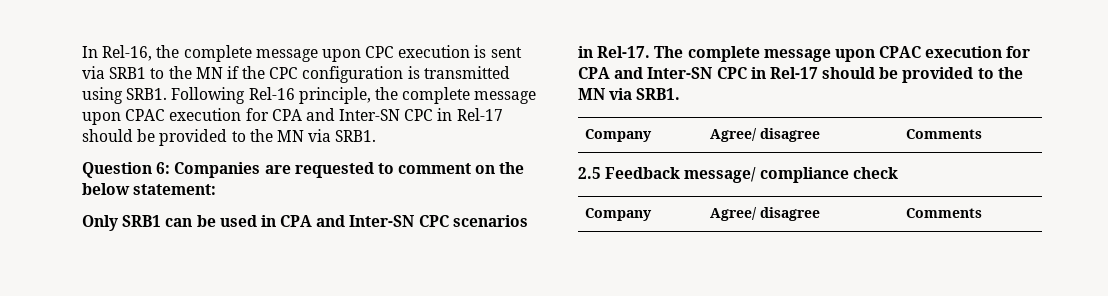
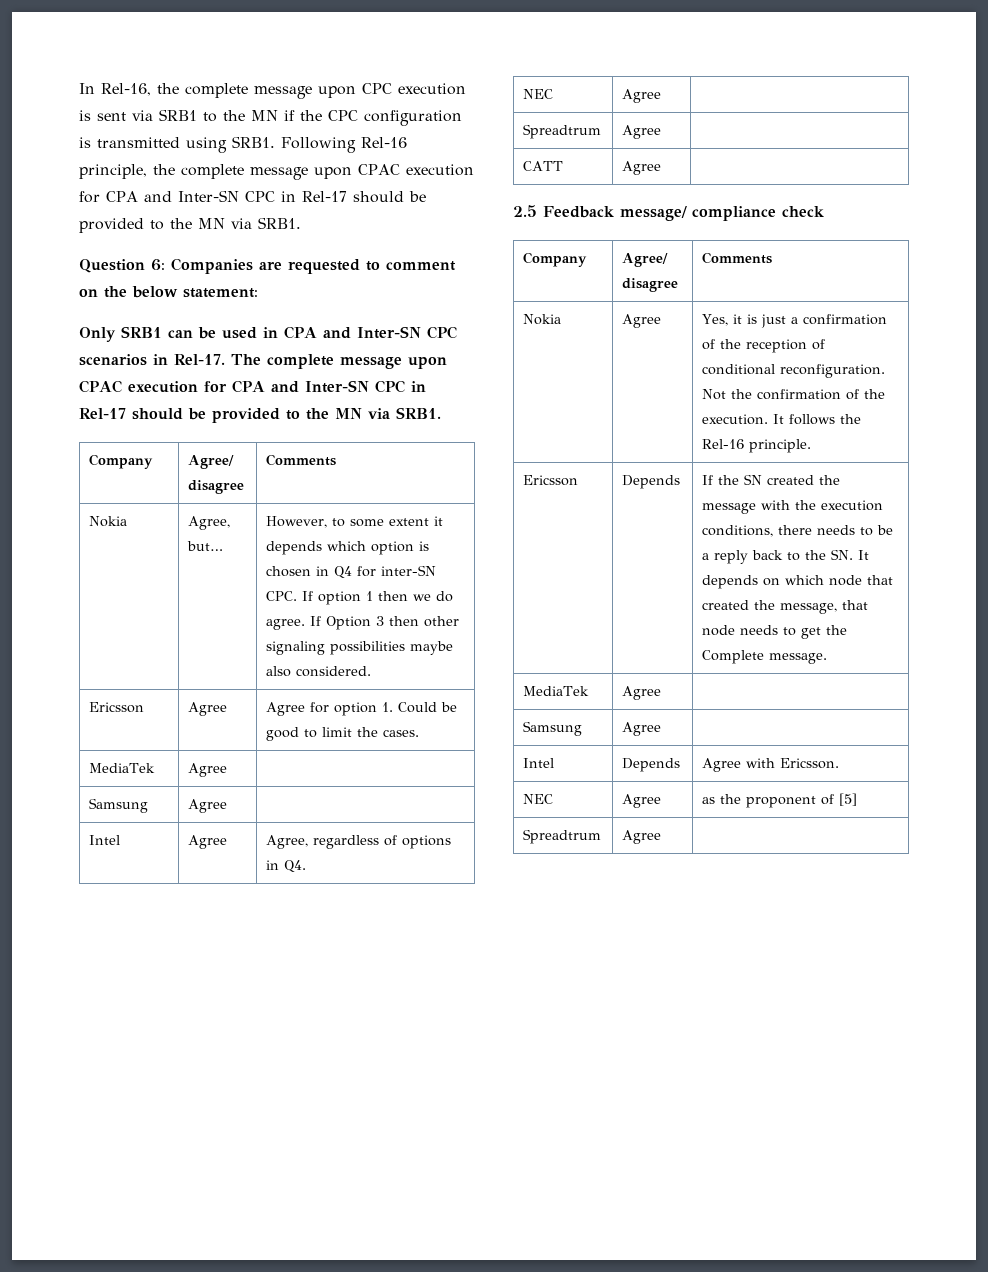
(982, 134) none -> [89,516,128,527] [188,516,231,530] [187,541,224,551] [266,516,444,528] [266,541,430,555] [266,565,437,579] [266,591,454,605] [266,616,460,630] [266,641,454,655] [266,666,372,677] [89,702,145,713] [188,702,228,716] [266,702,458,716] [266,727,420,741] [89,763,156,773] [188,763,228,777] [89,798,149,813] [188,799,228,813] [89,835,121,845] [188,835,228,849] [266,835,452,849] [266,860,307,873] [523,89,554,99] [622,89,662,103] [523,124,602,139] [622,125,662,139] [523,161,564,171] [622,161,662,175] // Nokia | Agree, but… | However, to some extent it depends which option is chosen in Q4 for inter-SN CPC. If option 1 then we do agree. If Option 3 then other signaling possibilities maybe also considered. // Ericsson | Agree | Agree for option 1. Could be good to limit the cases. // MediaTek | Agree | // Samsung | Agree | // Intel | Agree | Agree, regardless of options in Q4. // NEC | Agree | // Spreadtrum | Agree | // CATT | Agree |
(982, 213) none -> [523,314,562,325] [622,314,662,328] [702,314,888,328] [702,339,826,353] [702,364,886,378] [702,389,886,400] [702,414,862,425] [702,439,812,453] [523,475,579,486] [622,475,681,489] [702,474,841,485] [702,500,884,514] [702,525,894,537] [702,549,870,564] [702,575,894,589] [702,600,869,614] [702,625,848,639] [702,650,828,664] [523,686,590,696] [622,686,662,700] [523,721,583,736] [622,722,662,736] [523,758,555,768] [622,758,681,772] [702,758,840,772] [523,794,554,804] [622,794,662,808] [702,793,858,808] [523,829,602,844] [622,830,662,844] // Nokia | Agree | Yes, it is just a confirmation of the reception of conditional reconfiguration. Not the confirmation of the execution. It follows the Rel-16 principle. // Ericsson | Depends | If the SN created the message with the execution conditions, there needs to be a reply back to the SN. It depends on which node that created the message, that node needs to get the Complete message. // MediaTek | Agree | // Samsung | Agree | // Intel | Depends | Agree with Ericsson. // NEC | Agree | as the proponent of [5] // Spreadtrum | Agree |

